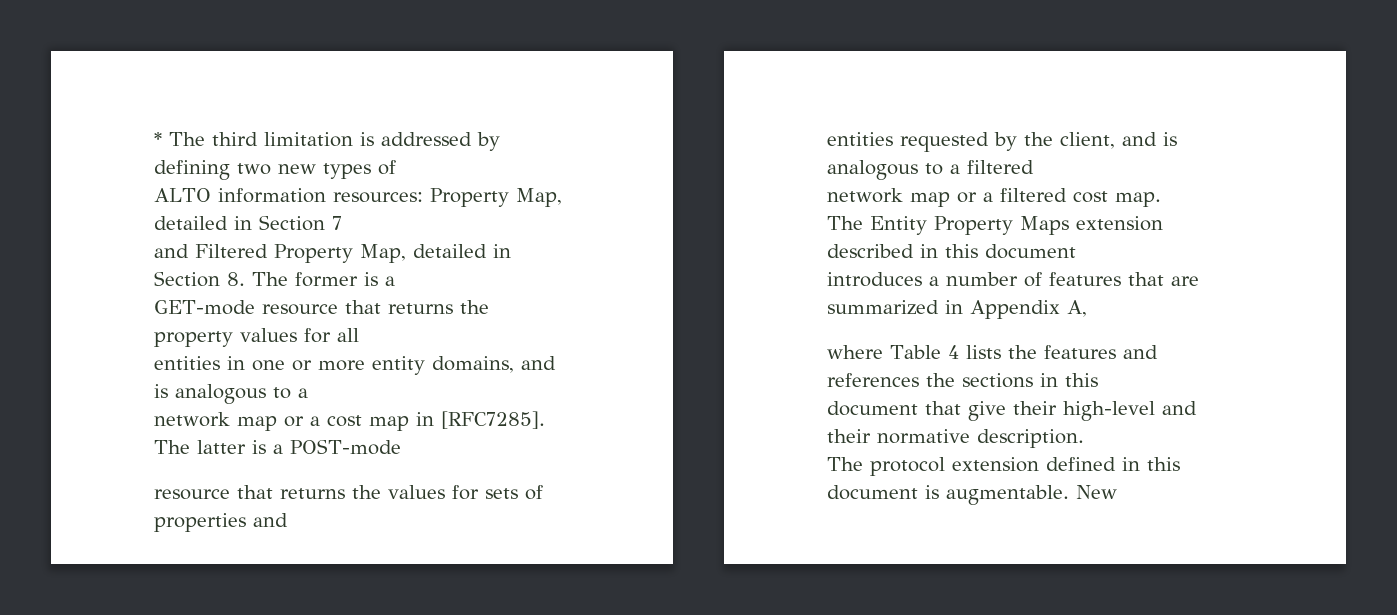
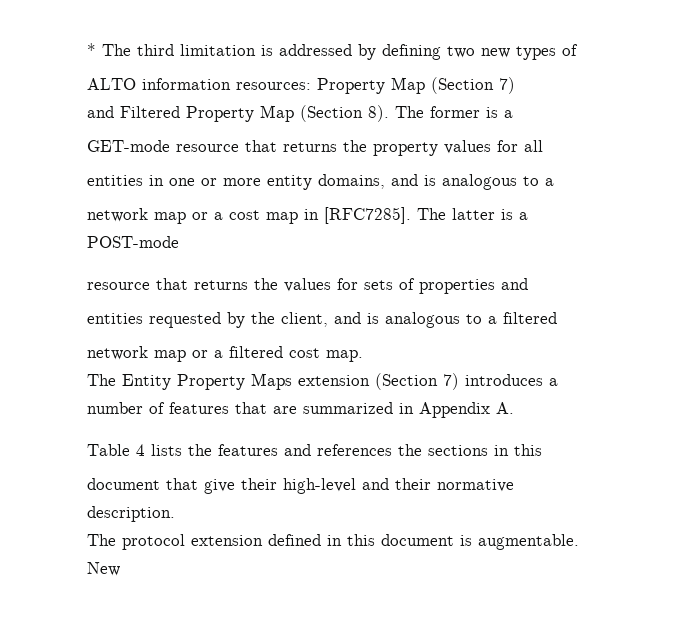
[515,188,562,207] [154,215,342,231] [154,244,511,263] [154,271,245,287] Map, detailed in Section 7 // and Filtered Property Map, detailed in Section 8. -> [391,77,515,94] [87,105,389,122] Map (Section 7) // and Filtered Property Map (Section 8).
[827,244,1076,259] described in this document // -> [375,373,459,390] (Section 7)
[1067,300,1087,317] [827,345,883,359] A, // where -> [496,402,514,414] A. //

